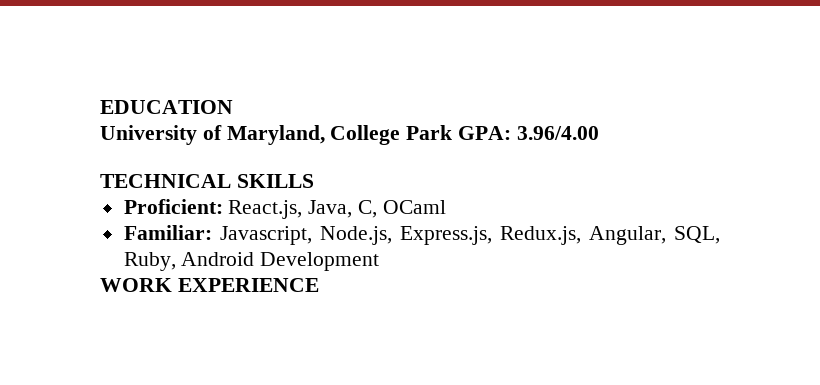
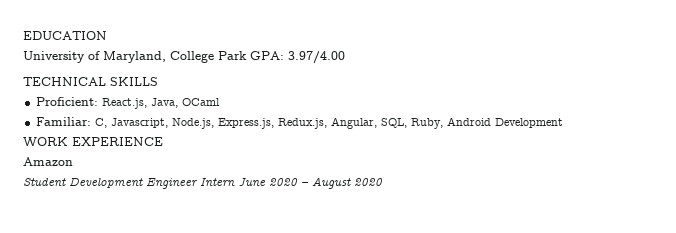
[516,126,599,140] 3.96/4.00 -> [288,51,345,64] 3.97/4.00
[358,200,378,218] C, -> (178, 103) none
(212, 232) none -> [94,118,107,128] C,
(319, 285) none -> [23,157,73,166] [23,177,383,189] // Amazon // Student Development Engineer Intern June 2020 – August 2020

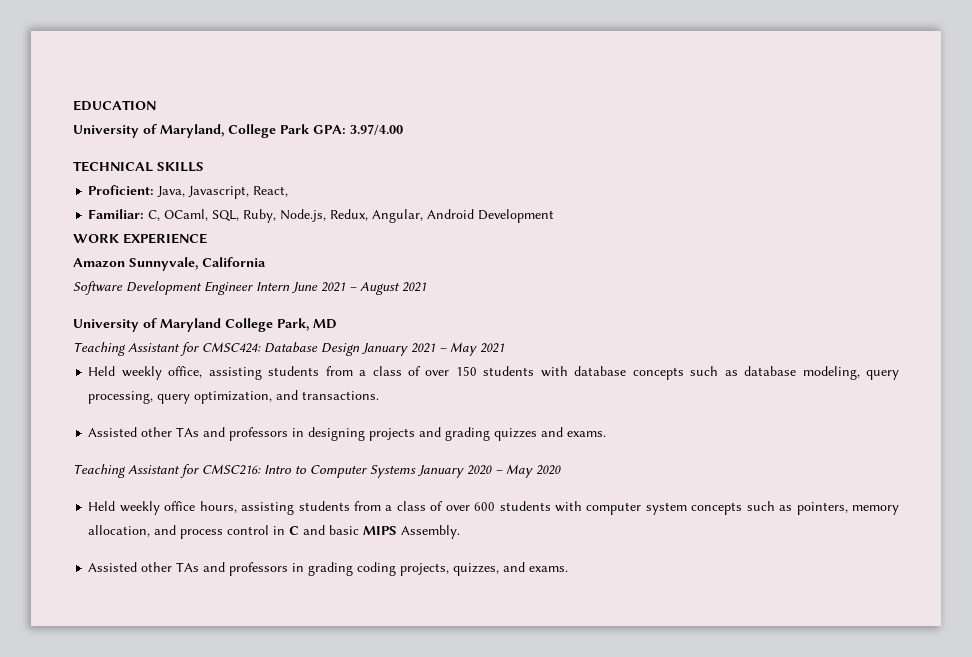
[101,98,220,109] React.js, Java, OCaml -> [157,186,289,199] Java, Javascript, React,
[110,117,443,129] Javascript, Node.js, Express.js, Redux.js, Angular, SQL, Ruby, -> [164,209,424,223] OCaml, SQL, Ruby, Node.js, Redux, Angular,
[23,178,66,186] // Student -> [129,257,266,271] [73,281,123,295] Sunnyvale, California // Software
(266, 182) none -> [321,282,427,295] [73,318,337,332] [73,342,505,356] [88,366,900,380] [88,390,380,404] [88,427,607,441] [73,464,464,478] 2021 – August 2021 // University of Maryland College Park, MD // Teaching Assistant for CMSC424: Database Design January 2021 – May 2021 // Held weekly office, assisting students from a class of over 150 students with database concepts such as database modeling, query processing, query optimization, and transactions. // Assisted other TAs and professors in designing projects and grading quizzes and exams. // Teaching Assistant for CMSC216: Intro to Computer Systems January
[312,177,383,189] August 2020 -> [506,464,561,478] [88,501,899,515] [88,525,461,539] [88,562,569,576] May 2020 // Held weekly office hours, assisting students from a class of over 600 students with computer system concepts such as pointers, memory allocation, and process control in C and basic MIPS Assembly. // Assisted other TAs and professors in grading coding projects, quizzes, and exams.

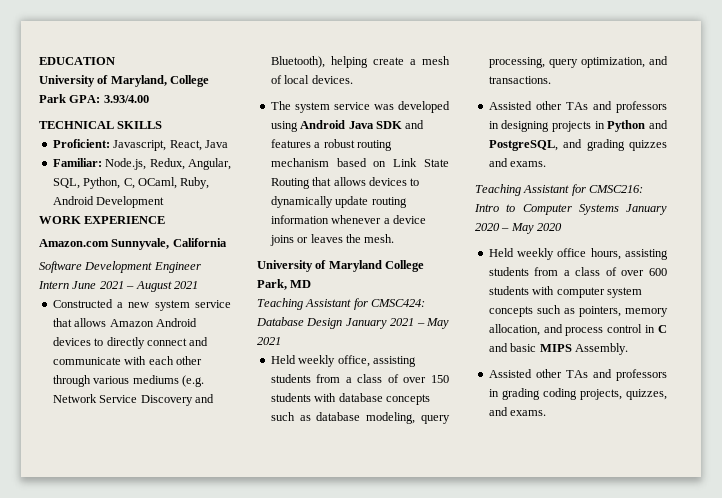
[350,124,403,135] 3.97/4.00 -> [103,95,149,103] 3.93/4.00
[157,186,186,197] Java, -> (110, 143) none
(289, 191) none -> [204,140,228,148] Java
[148,209,424,223] C, OCaml, SQL, Ruby, Node.js, Redux, Angular, -> [105,158,231,170] [52,177,210,189] Node.js, Redux, Angular, SQL, Python, C, OCaml, Ruby,
[73,258,125,268] Amazon -> [39,239,109,247] Amazon.com
(427, 287) none -> [52,299,231,311] [52,318,197,327] [52,337,209,349] [52,356,202,365] [52,375,204,387] [52,394,214,406] [270,56,450,68] [270,75,353,84] [270,101,450,113] [270,120,425,132] [270,139,392,151] [270,158,449,167] [270,177,420,189] [270,196,407,208] [270,215,426,224] [269,234,395,246] // Constructed a new system service that allows Amazon Android devices to directly connect and communicate with each other through various mediums (e.g. Network Service Discovery and Bluetooth), helping create a mesh of local devices. // The system service was developed using Android Java SDK and features a robust routing mechanism based on Link State Routing that allows devices to dynamically update routing information whenever a device joins or leaves the mesh.
(416, 434) none -> [594,120,668,132] [488,140,558,151] in Python and PostgreSQL,

